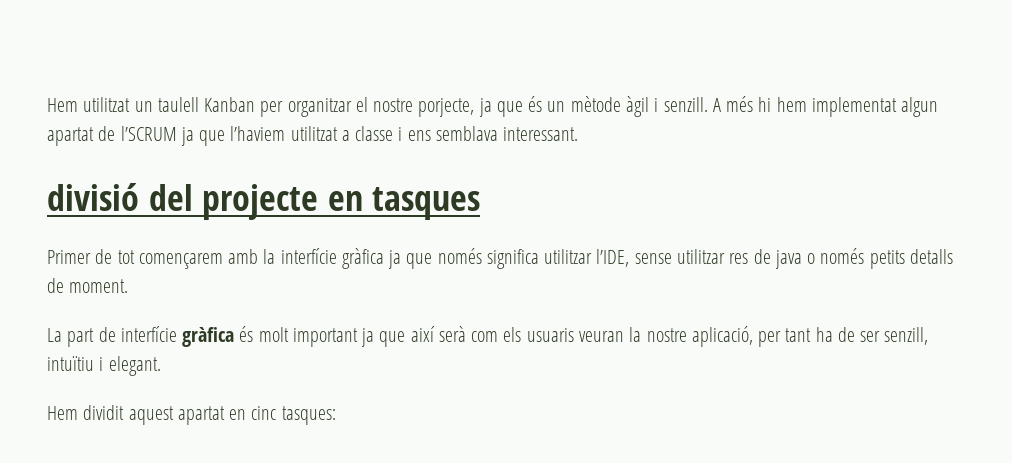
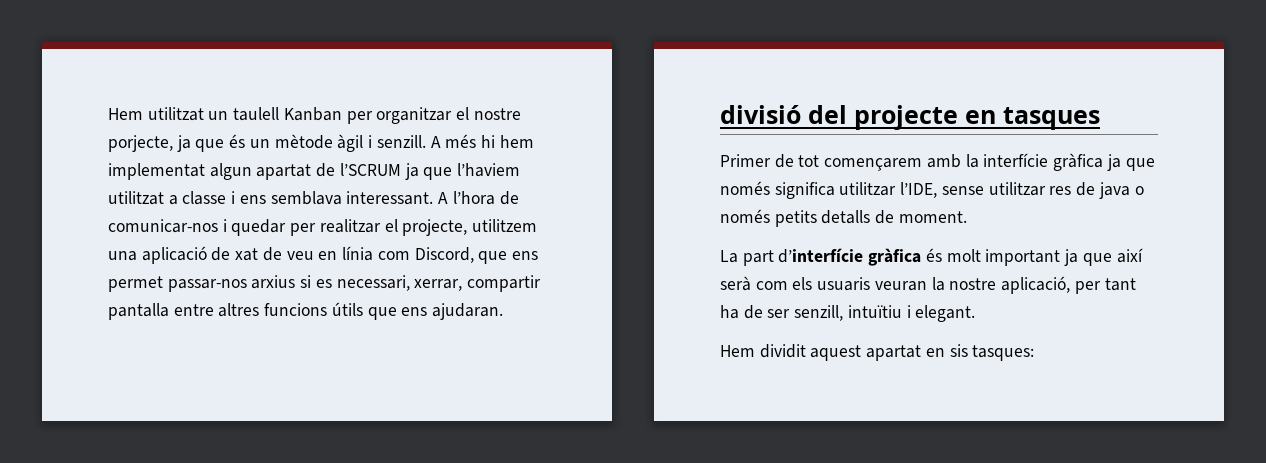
(579, 134) none -> [438,191,519,205] [108,219,538,236] [108,246,538,264] [108,275,542,292] [108,302,504,320] A l’hora de comunicar-nos i quedar per realitzar el projecte, utilitzem una aplicació de xat de veu en línia com Discord, que ens permet passar-nos arxius si es necessari, xerrar, compartir pantalla entre altres funcions útils que ens ajudaran.
[98,326,177,342] de interfície -> [778,248,864,263] d’interfície
[251,406,277,420] cinc -> [949,344,968,357] sis

